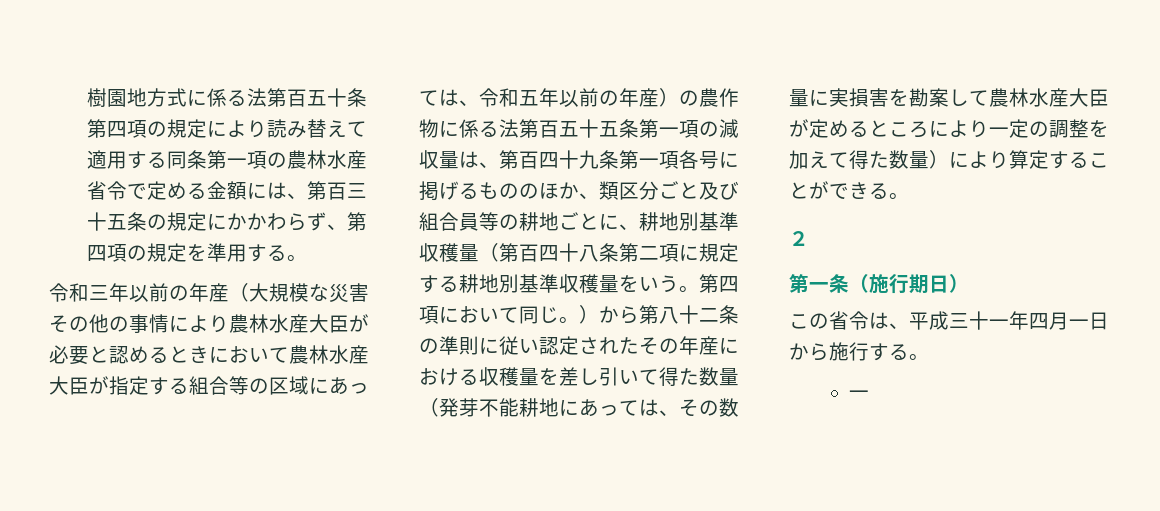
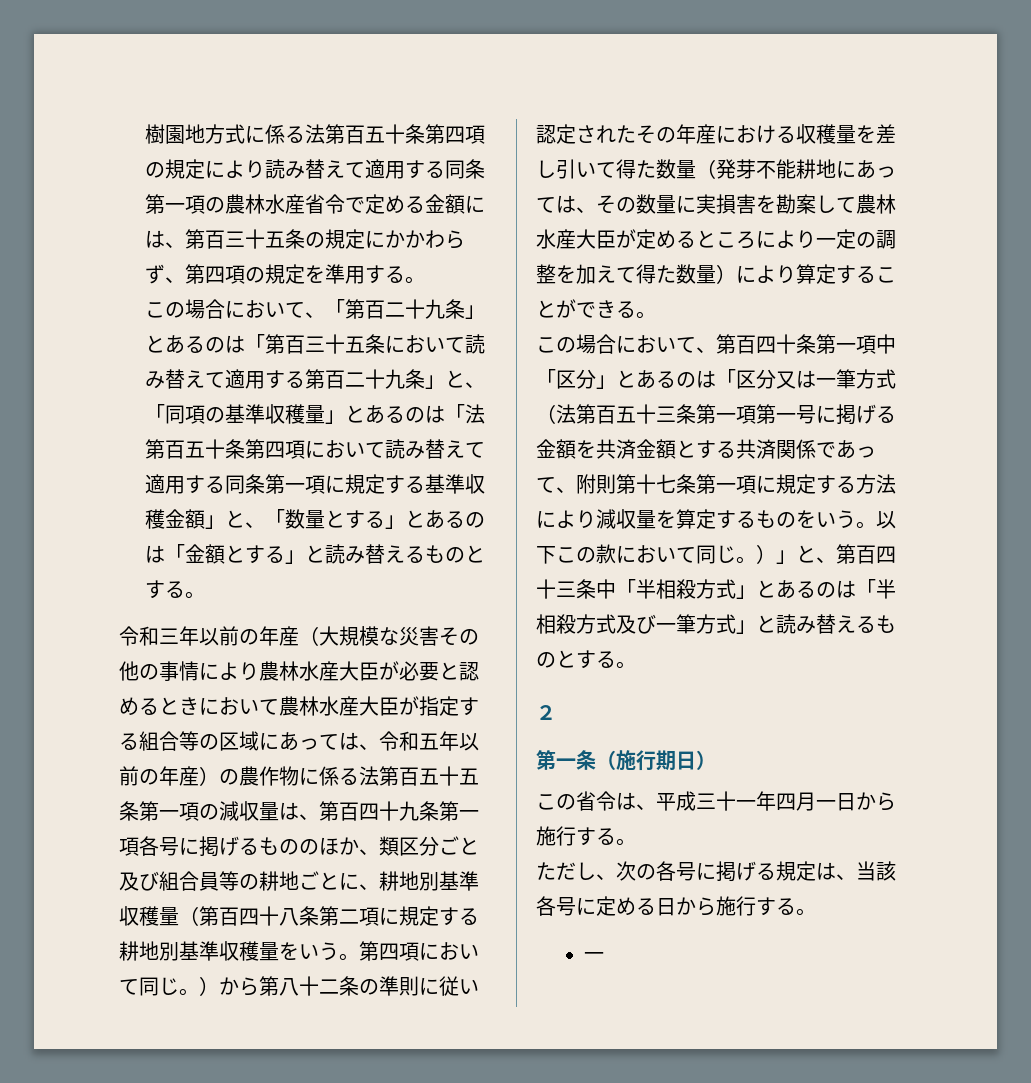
(308, 258) none -> [144,299,485,319] [144,334,485,354] [144,369,485,389] [144,404,485,424] [144,439,485,459] [144,474,485,494] [144,509,485,529] [144,544,485,564] [144,580,205,599] // この場合において、「第百二十九条」とあるのは「第百三十五条において読み替えて適用する第百二十九条」と、「同項の基準収穫量」とあるのは「法第百五十条第四項において読み替えて適用する同条第一項に規定する基準収穫金額」と、「数量とする」とあるのは「金額とする」と読み替えるものとする。
(909, 196) none -> [536,334,896,354] [536,369,896,389] [536,404,896,425] [536,439,876,459] [536,474,896,494] [536,509,896,529] [536,544,896,564] [536,579,896,599] [536,614,896,634] [536,650,636,669] // この場合において、第百四十条第一項中「区分」とあるのは「区分又は一筆方式（法第百五十三条第一項第一号に掲げる金額を共済金額とする共済関係であって、附則第十七条第一項に規定する方法により減収量を算定するものをいう。以下この款において同じ。）」と、第百四十三条中「半相殺方式」とあるのは「半相殺方式及び一筆方式」と読み替えるものとする。
(929, 357) none -> [536,861,896,882] [536,896,816,916] // ただし、次の各号に掲げる規定は、当該各号に定める日から施行する。

